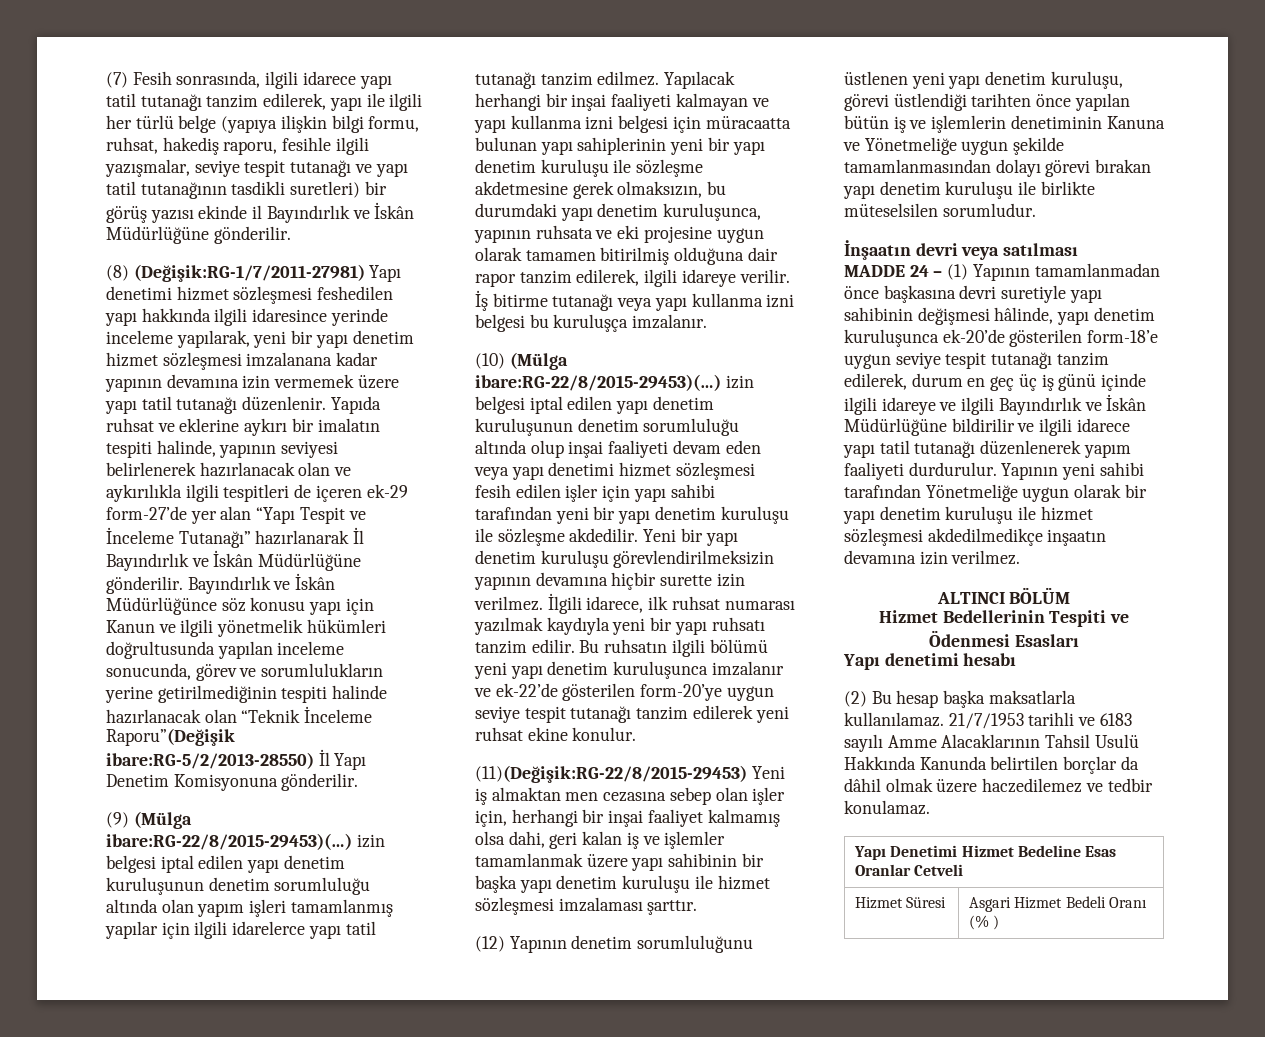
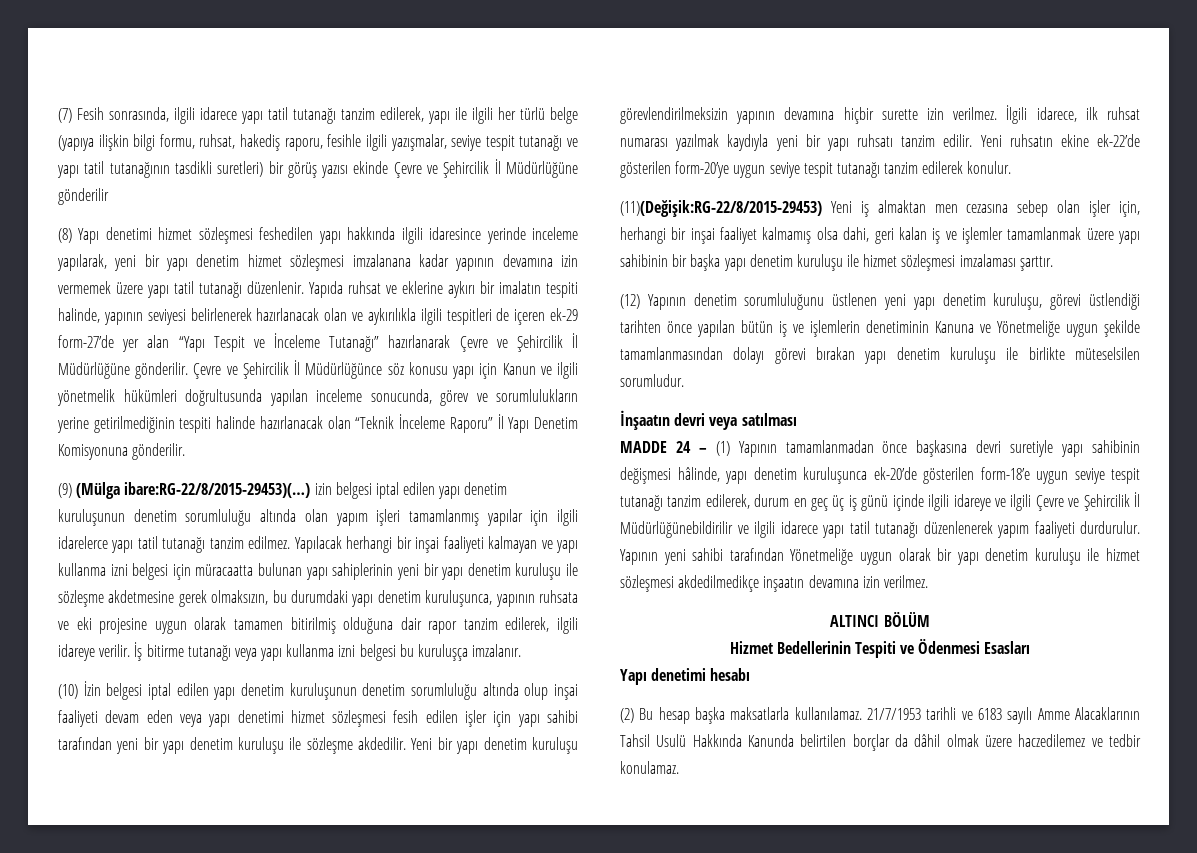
[252,202,415,223] [106,226,291,244] il Bayındırlık ve İskân Müdürlüğüne gönderilir. -> [393,159,578,178] [58,188,109,205] Çevre ve Şehircilik İl Müdürlüğüne gönderilir
[133,264,365,282] (Değişik:RG-1/7/2011-27981) -> (72, 235) none
[353,527,365,544] [106,550,362,571] [106,573,336,594] İl Bayındırlık ve İskân Müdürlüğüne gönderilir. Bayındırlık ve İskân -> [459,333,578,352] [58,360,301,379] Çevre ve Şehircilik İl Müdürlüğüne gönderilir. Çevre ve Şehircilik İl
[106,728,235,746] [106,752,314,769] Raporu”(Değişik ibare:RG-5/2/2013-28550) -> [449,417,493,433] Raporu”
[509,352,568,370] [475,374,754,391] (Mülga ibare:RG-22/8/2015-29453)(…) izin -> [83,681,101,696] İzin
[579,639,768,657] [474,661,784,679] [474,688,491,697] Bu ruhsatın ilgili bölümü yeni yapı denetim kuruluşunca imzalanır ve -> [980,134,1089,147] Yeni ruhsatın ekine
[755,706,789,723] [475,727,568,741] yeni ruhsat ekine -> (964, 167) none
[998,394,1147,415] [844,418,1015,436] Bayındırlık ve İskân Müdürlüğüne bildirilir -> [1035,492,1140,511] [620,521,733,538] Çevre ve Şehircilik İl Müdürlüğünebildirilir
[853,845,1117,860] [854,864,964,876] [854,897,947,909] [968,896,1147,912] [968,915,1000,930] // Yapı Denetimi Hizmet Bedeline Esas Oranlar Cetveli // Hizmet Süresi | Asgari Hizmet Bedeli Oranı (% ) -> (679, 767) none

